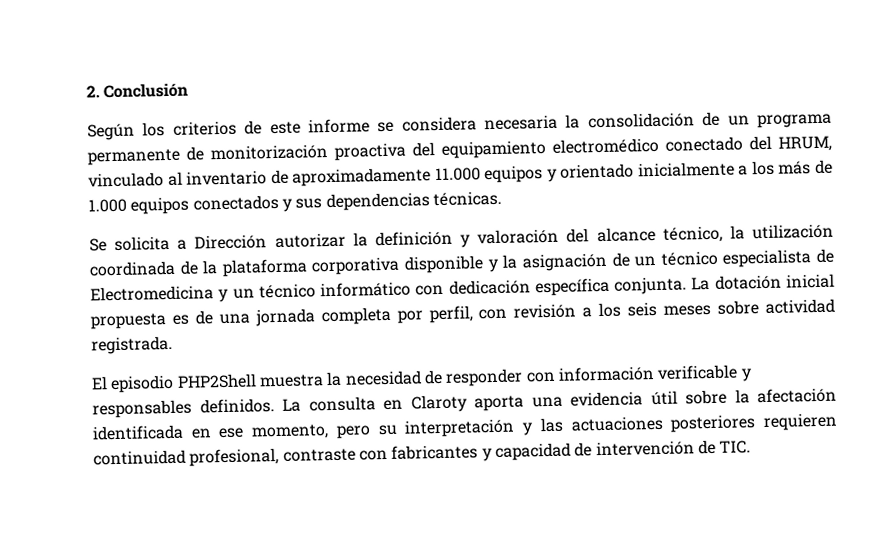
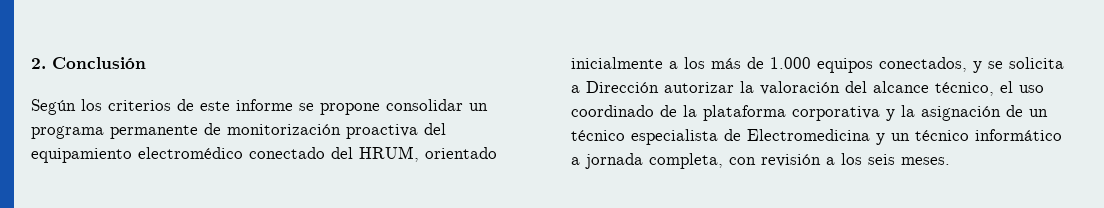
[401,111,721,132] considera necesaria la consolidación de -> [320,99,463,115] propone consolidar
[88,165,558,188] vinculado al inventario de aproximadamente 11.000 equipos y -> (419, 154) none
[192,190,502,212] [89,238,107,252] conectados y sus dependencias técnicas. // Se -> [879,57,1003,73] conectados, y se
[374,230,472,248] definición y -> (754, 87) none
[729,223,834,240] [89,260,176,277] la utilización coordinada -> [1000,81,1044,93] [571,105,654,117] el uso coordinado
[404,255,485,274] disponible -> (880, 113) none
[415,273,835,297] [90,305,473,330] con dedicación específica conjunta. La dotación inicial propuesta es de una jornada completa por perfil, -> [571,153,723,169] a jornada completa,
[663,298,836,316] [91,335,173,355] [91,364,753,394] [92,387,837,419] [92,412,839,441] [93,439,752,467] meses sobre actividad registrada. // El episodio PHP2Shell muestra la necesidad de responder con información verificable y responsables definidos. La consulta en Claroty aporta una evidencia útil sobre la afectación identificada en ese momento, pero su interpretación y las actuaciones posteriores requieren continuidad profesional, contraste con fabricantes y capacidad de intervención de TIC. -> [901,157,950,165] meses.

